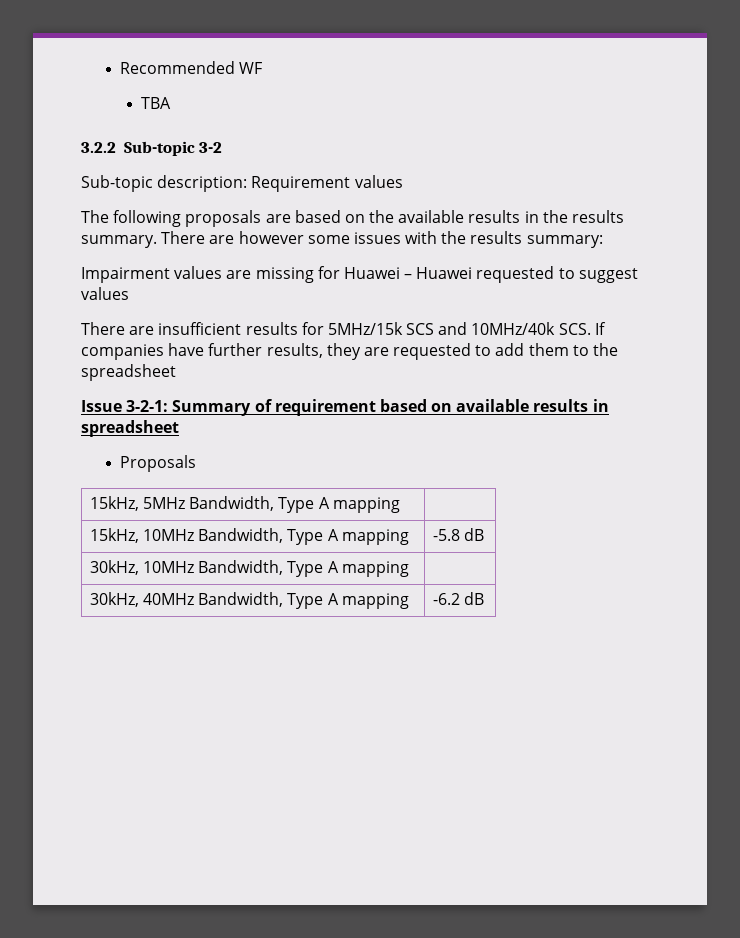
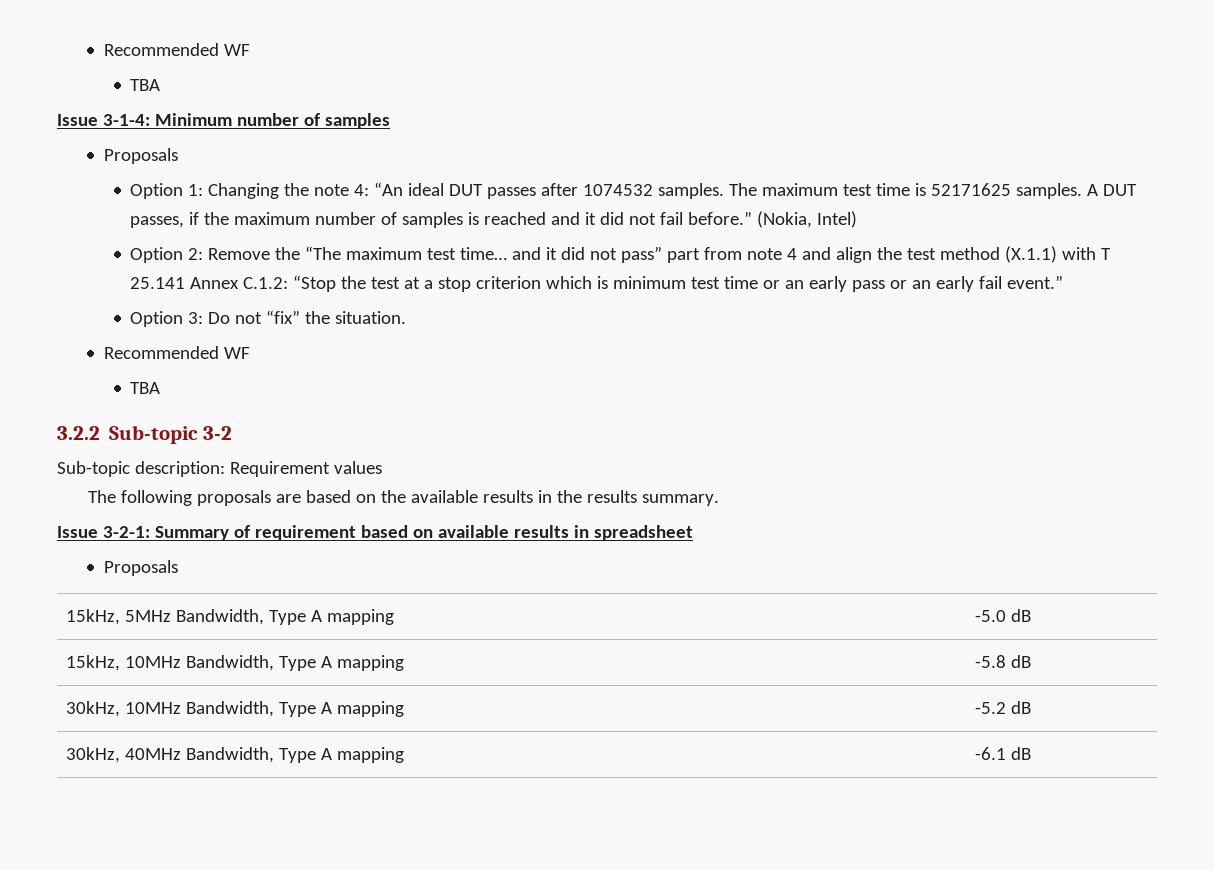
[119,61,262,74] [141,97,172,109] Recommended WF // TBA -> [103,43,250,56] [130,79,161,91] [57,113,390,129] [103,148,178,164] [130,182,1138,199] [130,211,858,228] [130,246,1112,263] [130,275,1064,292] [130,310,407,327] [103,346,250,359] [130,382,161,394] Recommended WF // TBA // Issue 3-1-4: Minimum number of samples // Proposals // Option 1: Changing the note 4: “An ideal DUT passes after 1074532 samples. The maximum test time is 52171625 samples. A DUT passes, if the maximum number of samples is reached and it did not fail before.” (Nokia, Intel) // Option 2: Remove the “The maximum test time… and it did not pass” part from note 4 and align the test method (X.1.1) with T 25.141 Annex C.1.2: “Stop the test at a stop criterion which is minimum test time or an early pass or an early fail event.” // Option 3: Do not “fix” the situation. // Recommended WF // TBA
[161,231,603,248] [81,266,638,283] [81,287,129,300] [81,322,606,335] [81,343,619,360] [81,364,176,381] There are however some issues with the results summary: // Impairment values are missing for Huawei – Huawei requested to suggest values // There are insufficient results for 5MHz/15k SCS and 10MHz/40k SCS. If companies have further results, they are requested to add them to the spreadsheet -> (719, 500) none
(400, 505) none -> [974,609,1031,622] -5.0 dB
(409, 569) none -> [974,701,1031,714] -5.2 dB
[432,593,460,605] -6.2 -> [974,747,1006,760] -6.1

